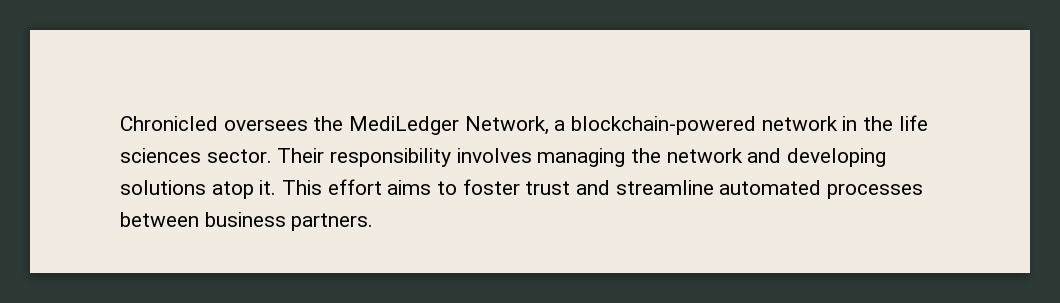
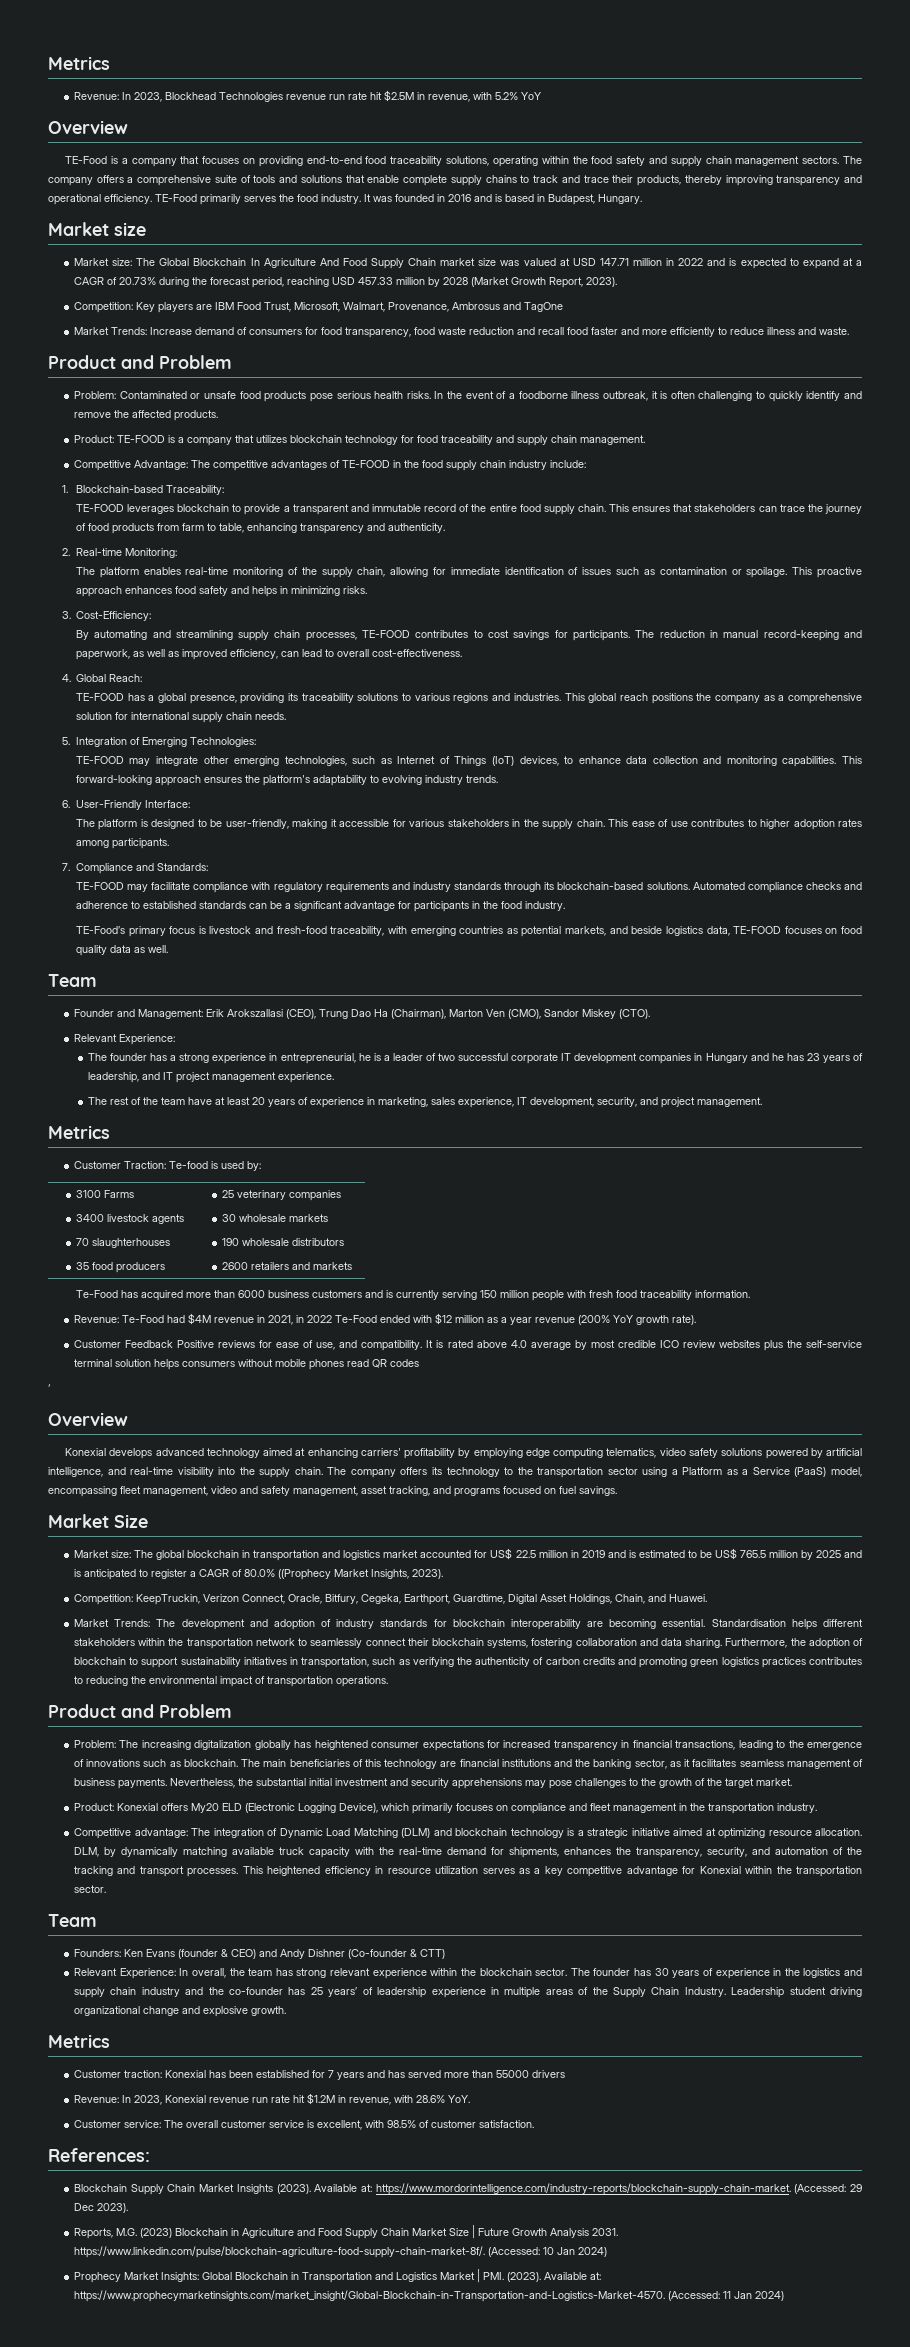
[120,115,928,135] [120,148,887,167] [120,179,924,199] [120,212,374,231] Chronicled oversees the MediLedger Network, a blockchain-powered network in the life sciences sector. Their responsibility involves managing the network and developing solutions atop it. This effort aims to foster trust and streamline automated processes between business partners. -> [48,56,110,70] [74,90,542,102] [48,120,128,134] [65,156,863,167] [48,175,863,186] [48,194,642,205] [48,222,146,236] [74,258,863,269] [74,277,618,288] [74,302,564,313] [74,327,850,338] [48,355,232,369] [74,391,863,402] [74,410,219,421] [74,435,646,446] [74,460,587,471] [61,485,224,495] [75,504,863,515] [75,523,445,534] [61,548,177,558] [75,567,862,578] [75,586,367,597] [61,611,152,621] [75,630,862,641] [75,649,462,660] [61,674,143,682] [75,693,863,704] [75,712,286,723] [61,737,256,747] [75,756,863,767] [75,775,498,786] [61,800,190,810] [75,819,863,830] [75,838,169,849] [61,863,208,874] [75,882,862,893] [75,901,565,912] [75,926,863,937] [75,945,168,956] [48,974,97,987] [74,1009,651,1019] [74,1034,176,1045] [87,1053,863,1064] [87,1072,334,1083] [87,1097,762,1108] [48,1125,110,1139] [74,1161,262,1171] [76,1190,135,1198] [222,1190,342,1201] [76,1214,185,1224] [222,1214,329,1222] [76,1238,171,1248] [222,1238,345,1246] [76,1262,166,1273] [222,1262,353,1270] [75,1290,750,1301] [74,1313,697,1325] [74,1340,862,1351] [74,1359,420,1370] [48,1384,50,1392] [48,1412,128,1426] [65,1448,862,1459] [48,1467,862,1478] [48,1486,617,1497] [48,1514,148,1528] [74,1548,862,1561] [74,1569,444,1580] [74,1594,708,1605] [74,1619,864,1630] [74,1638,864,1649] [74,1657,862,1668] [74,1676,389,1687] [48,1704,232,1718] [74,1740,863,1751] [74,1759,863,1769] [74,1778,793,1789] [74,1803,818,1814] [74,1828,863,1839] [74,1847,863,1858] [74,1866,862,1877] [74,1885,107,1893] [48,1914,97,1927] [74,1949,446,1959] [74,1968,863,1979] [74,1987,862,1998] [74,2006,287,2017] [48,2034,110,2048] [74,2070,566,2080] [74,2093,471,2105] [74,2120,535,2130] [48,2148,150,2162] [74,2183,862,2195] [74,2203,129,2213] [74,2225,619,2239] [74,2246,608,2258] [74,2269,602,2283] [74,2290,785,2302] Metrics // Revenue: In 2023, Blockhead Technologies revenue run rate hit $2.5M in revenue, with 5.2% YoY // Overview // TE-Food is a company that focuses on providing end-to-end food traceability solutions, operating within the food safety and supply chain management sectors. The company offers a comprehensive suite of tools and solutions that enable complete supply chains to track and trace their products, thereby improving transparency and operational efficiency. TE-Food primarily serves the food industry. It was founded in 2016 and is based in Budapest, Hungary. // Market size // Market size: The Global Blockchain In Agriculture And Food Supply Chain market size was valued at USD 147.71 million in 2022 and is expected to expand at a CAGR of 20.73% during the forecast period, reaching USD 457.33 million by 2028 (Market Growth Report, 2023). // Competition: Key players are IBM Food Trust, Microsoft, Walmart, Provenance, Ambrosus and TagOne // Market Trends: Increase demand of consumers for food transparency, food waste reduction and recall food faster and more efficiently to reduce illness and waste. // Product and Problem // Problem: Contaminated or unsafe food products pose serious health risks. In the event of a foodborne illness outbreak, it is often challenging to quickly identify and remove the affected products. // Product: TE-FOOD is a company that utilizes blockchain technology for food traceability and supply chain management. // Competitive Advantage: The competitive advantages of TE-FOOD in the food supply chain industry include: // 1. Blockchain-based Traceability: // TE-FOOD leverages blockchain to provide a transparent and immutable record of the entire food supply chain. This ensures that stakeholders can trace the journey of food products from farm to table, enhancing transparency and authenticity. // 2. Real-time Monitoring: // The platform enables real-time monitoring of the supply chain, allowing for immediate identification of issues such as contamination or spoilage. This proactive approach enhances food safety and helps in minimizing risks. // 3. Cost-Efficiency: // By automating and streamlining supply chain processes, TE-FOOD contributes to cost savings for participants. The reduction in manual record-keeping and paperwork, as well as improved efficiency, can lead to overall cost-effectiveness. // 4. Global Reach: // TE-FOOD has a global presence, providing its traceability solutions to various regions and industries. This global reach positions the company as a comprehensive solution for international supply chain needs. // 5. Integration of Emerging Technologies: // TE-FOOD may integrate other emerging technologies, such as Internet of Things (IoT) devices, to enhance data collection and monitoring capabilities. This forward-looking approach ensures the platform's adaptability to evolving industry trends. // 6. User-Friendly Interface: // The platform is designed to be user-friendly, making it accessible for various stakeholders in the supply chain. This ease of use contributes to higher adoption rates among participants. // 7. Compliance and Standards: // TE-FOOD may facilitate compliance with regulatory requirements and industry standards through its blockchain-based solutions. Automated compliance checks and adherence to established standards can be a significant advantage for participants in the food industry. // TE-Food’s primary focus is livestock and fresh-food traceability, with emerging countries as potential markets, and beside logistics data, TE-FOOD focuses on food quality data as well. // Team // Founder and Management: Erik Arokszallasi (CEO), Trung Dao Ha (Chairman), Marton Ven (CMO), Sandor Miskey (CTO). // Relevant Experience: // The founder has a strong experience in entrepreneurial, he is a leader of two successful corporate IT development companies in Hungary and he has 23 years of leadership, and IT project management experience. // The rest of the team have at least 20 years of experience in marketing, sales experience, IT development, security, and project management. // Metrics // Customer Traction: Te-food is used by: // 3100 Farms | 25 veterinary companies // 3400 livestock agents | 30 wholesale markets // 70 slaughterhouses | 190 wholesale distributors // 35 food producers | 2600 retailers and markets // Te-Food has acquired more than 6000 business customers and is currently serving 150 million people with fresh food traceability information. // Revenue: Te-Food had $4M revenue in 2021, in 2022 Te-Food ended with $12 million as a year revenue (200% YoY growth rate). // Customer Feedback Positive reviews for ease of use, and compatibility. It is rated above 4.0 average by most credible ICO review websites plus the self-service terminal solution helps consumers without mobile phones read QR codes // ‘ // Overview // Konexial develops advanced technology aimed at enhancing carriers' profitability by employing edge computing telematics, video safety solutions powered by artificial intelligence, and real-time visibility into the supply chain. The company offers its technology to the transportation sector using a Platform as a Service (PaaS) model, encompassing fleet management, video and safety management, asset tracking, and programs focused on fuel savings. // Market Size // Market size: The global blockchain in transportation and logistics market accounted for US$ 22.5 million in 2019 and is estimated to be US$ 765.5 million by 2025 and is anticipated to register a CAGR of 80.0% ((Prophecy Market Insights, 2023). // Competition: KeepTruckin, Verizon Connect, Oracle, Bitfury, Cegeka, Earthport, Guardtime, Digital Asset Holdings, Chain, and Huawei. // Market Trends: The development and adoption of industry standards for blockchain interoperability are becoming essential. Standardisation helps different stakeholders within the transportation network to seamlessly connect their blockchain systems, fostering collaboration and data sharing. Furthermore, the adoption of blockchain to support sustainability initiatives in transportation, such as verifying the authenticity of carbon credits and promoting green logistics practices contributes to reducing the environmental impact of transportation operations. // Product and Problem // Problem: The increasing digitalization globally has heightened consumer expectations for increased transparency in financial transactions, leading to the emergence of innovations such as blockchain. The main beneficiaries of this technology are financial institutions and the banking sector, as it facilitates seamless management of business payments. Nevertheless, the substantial initial investment and security apprehensions may pose challenges to the growth of the target market. // Product: Konexial offers My20 ELD (Electronic Logging Device), which primarily focuses on compliance and fleet management in the transportation industry. // Competitive advantage: The integration of Dynamic Load Matching (DLM) and blockchain technology is a strategic initiative aimed at optimizing resource allocation. DLM, by dynamically matching available truck capacity with the real-time demand for shipments, enhances the transparency, security, and automation of the tracking and transport processes. This heightened efficiency in resource utilization serves as a key competitive advantage for Konexial within the transportation sector. // Team // Founders: Ken Evans (founder & CEO) and Andy Dishner (Co-founder & CTT) // Relevant Experience: In overall, the team has strong relevant experience within the blockchain sector. The founder has 30 years of experience in the logistics and supply chain industry and the co-founder has 25 years’ of leadership experience in multiple areas of the Supply Chain Industry. Leadership student driving organizational change and explosive growth. // Metrics // Customer traction: Konexial has been established for 7 years and has served more than 55000 drivers // Revenue: In 2023, Konexial revenue run rate hit $1.2M in revenue, with 28.6% YoY. // Customer service: The overall customer service is excellent, with 98.5% of customer satisfaction. // References: // Blockchain Supply Chain Market Insights (2023). Available at: https://www.mordorintelligence.com/industry-reports/blockchain-supply-chain-market. (Accessed: 29 Dec 2023). // Reports, M.G. (2023) Blockchain in Agriculture and Food Supply Chain Market Size | Future Growth Analysis 2031. https://www.linkedin.com/pulse/blockchain-agriculture-food-supply-chain-market-8f/. (Accessed: 10 Jan 2024) // Prophecy Market Insights: Global Blockchain in Transportation and Logistics Market | PMI. (2023). Available at: https://www.prophecymarketinsights.com/market_insight/Global-Blockchain-in-Transportation-and-Logistics-Market-4570. (Accessed: 11 Jan 2024)

